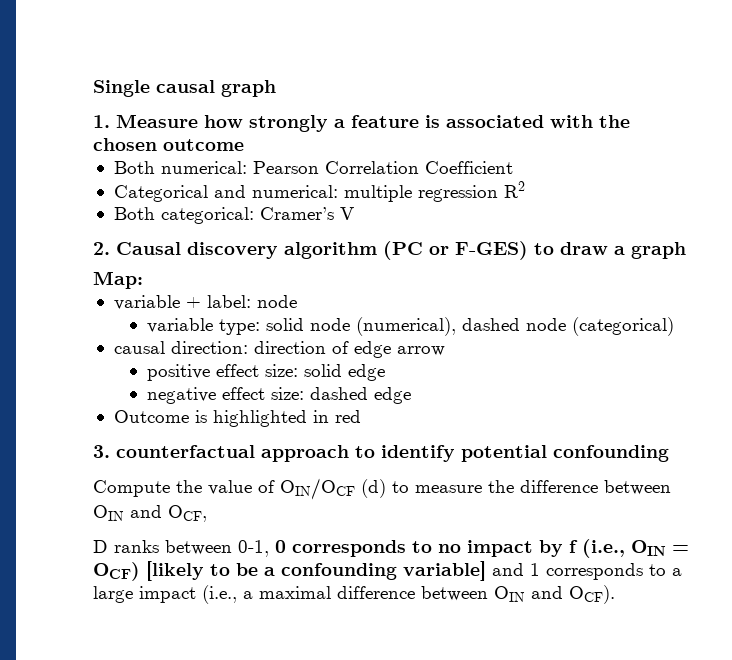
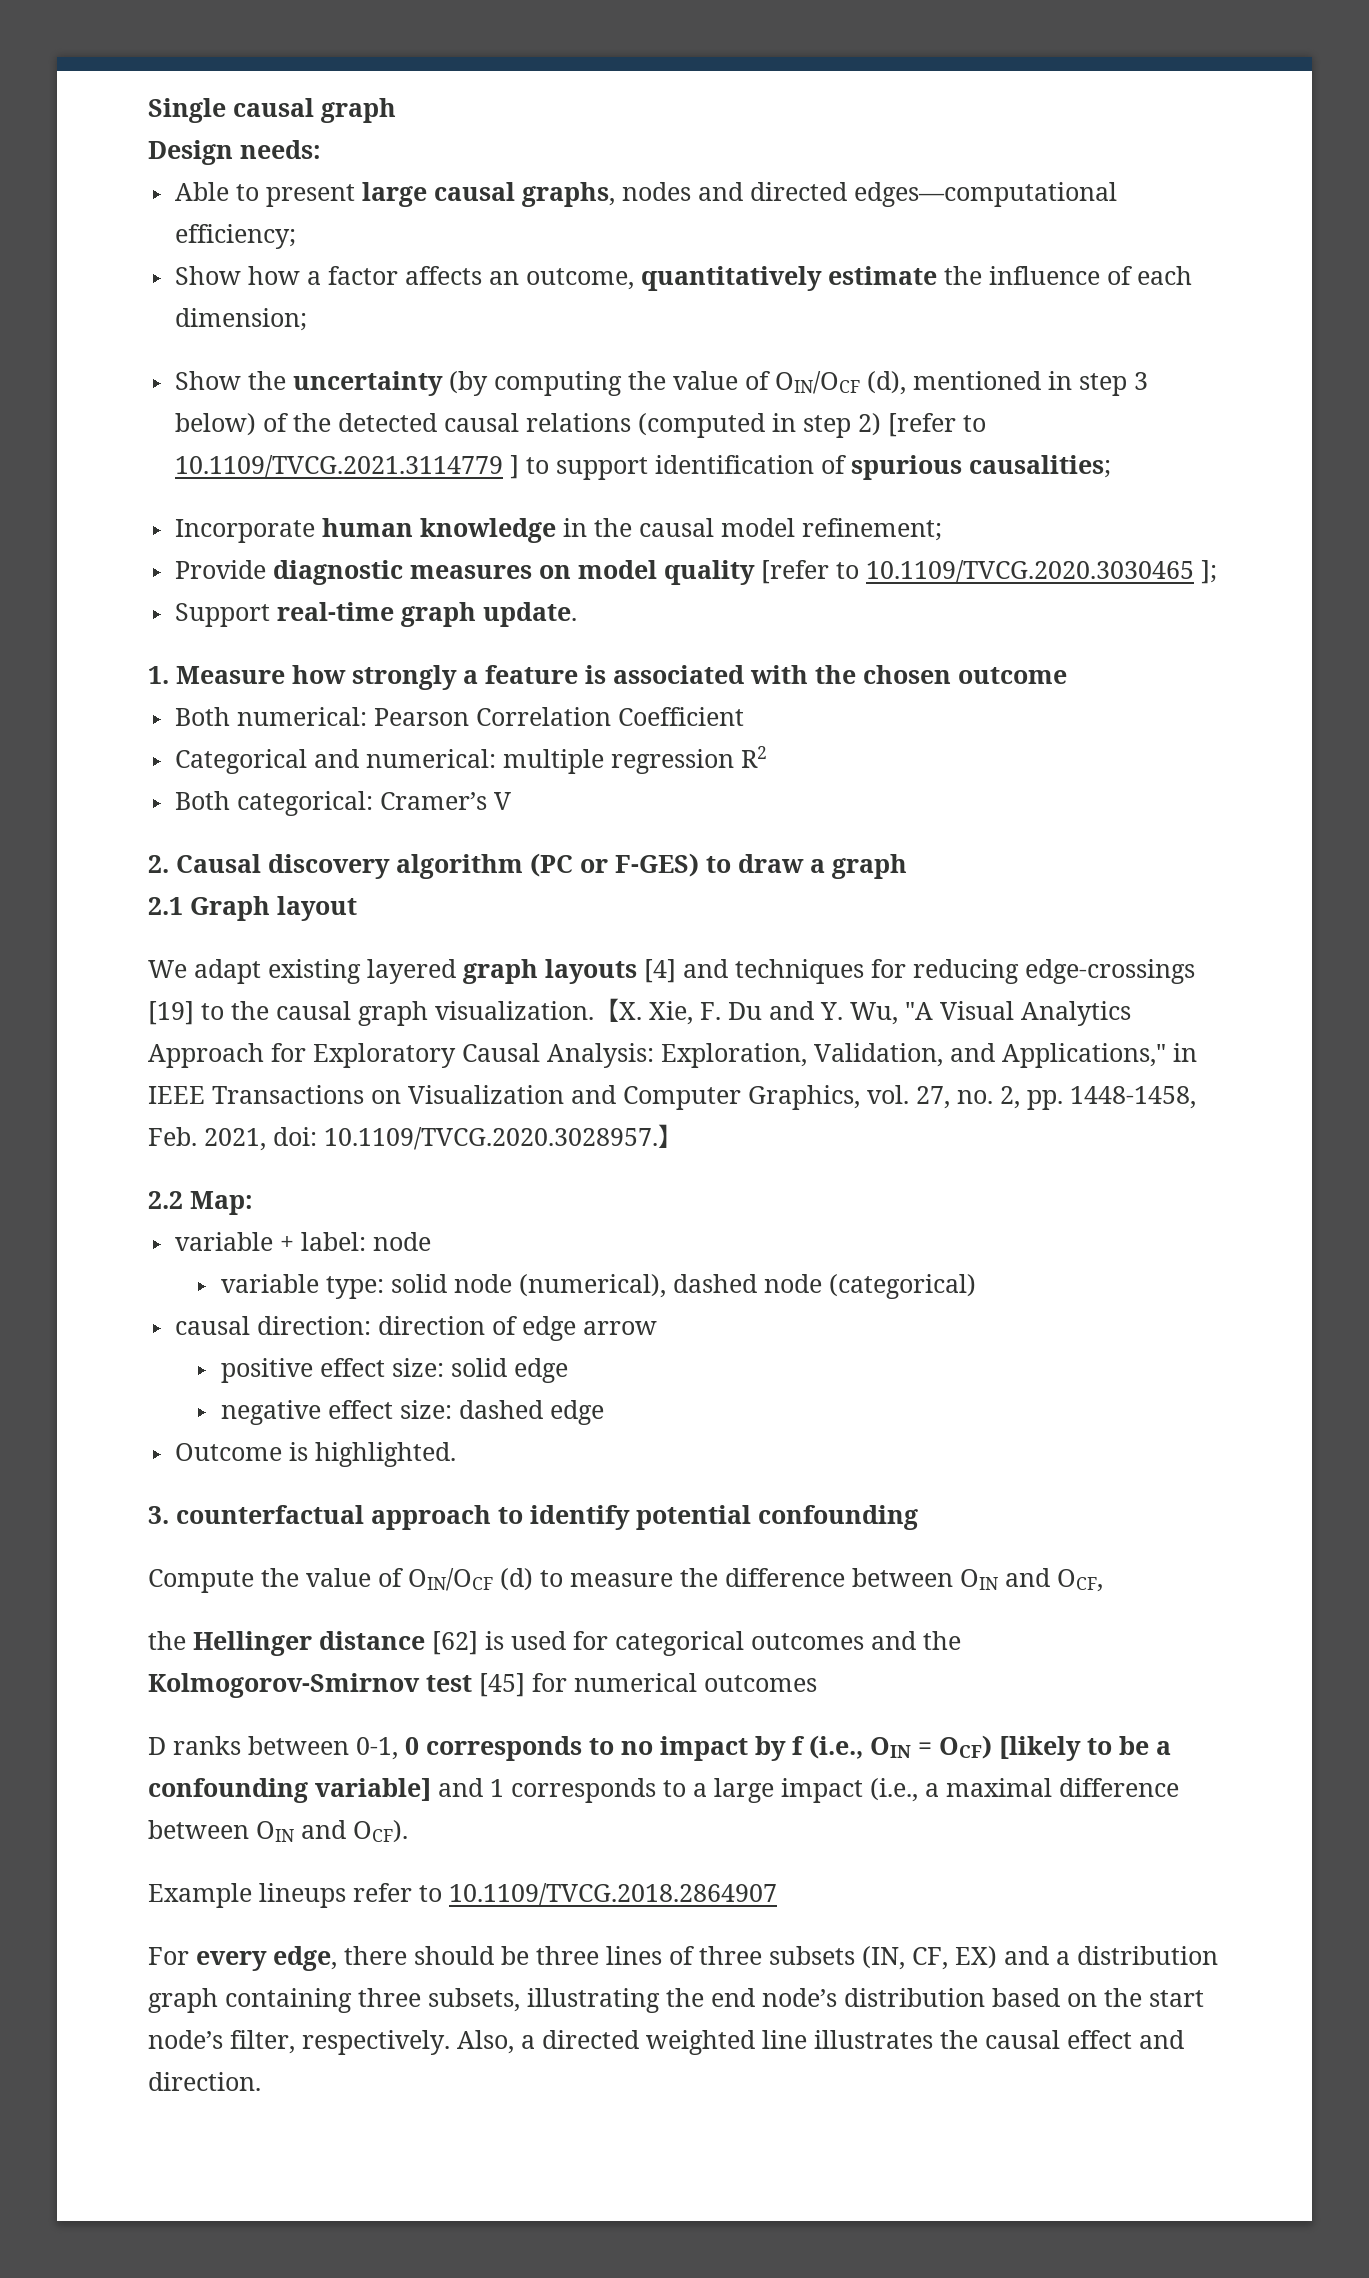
(276, 88) none -> [148,140,321,165] [175,182,1118,207] [175,224,297,249] [175,266,1193,291] [175,308,308,331] [175,371,1149,396] [175,413,987,438] [175,455,1112,480] [175,518,943,543] [175,560,1218,585] [175,602,578,627] // Design needs: // Able to present large causal graphs, nodes and directed edges—computational efficiency; // Show how a factor affects an outcome, quantitatively estimate the influence of each dimension; // Show the uncertainty (by computing the value of OIN/OCF (d), mentioned in step 3 below) of the detected causal relations (computed in step 2) [refer to 10.1109/TVCG.2021.3114779 ] to support identification of spurious causalities; // Incorporate human knowledge in the causal model refinement; // Provide diagnostic measures on model quality [refer to 10.1109/TVCG.2020.3030465 ]; // Support real-time graph update.
(686, 250) none -> [148,896,357,921] [148,959,1195,984] [148,998,1131,1026] [148,1043,1197,1068] [148,1085,1196,1110] [148,1124,683,1151] [148,1191,183,1209] 2.1 Graph layout // We adapt existing layered graph layouts [4] and techniques for reducing edge-crossings [19] to the causal graph visualization.【X. Xie, F. Du and Y. Wu, "A Visual Analytics Approach for Exploratory Causal Analysis: Exploration, Validation, and Applications," in IEEE Transactions on Visualization and Computer Graphics, vol. 27, no. 2, pp. 1448-1458, Feb. 2021, doi: 10.1109/TVCG.2020.3028957.】 // 2.2
[212,410,361,427] highlighted in red -> [315,1442,457,1467] highlighted.
(207, 513) none -> [148,1631,961,1656] [148,1673,817,1698] // the Hellinger distance [62] is used for categorical outcomes and the Kolmogorov-Smirnov test [45] for numerical outcomes
(615, 594) none -> [148,1883,777,1908] [148,1946,1218,1971] [148,1988,1204,2013] [148,2030,1184,2055] [148,2072,261,2091] // Example lineups refer to 10.1109/TVCG.2018.2864907 // For every edge, there should be three lines of three subsets (IN, CF, EX) and a distribution graph containing three subsets, illustrating the end node’s distribution based on the start node’s filter, respectively. Also, a directed weighted line illustrates the causal effect and direction.

